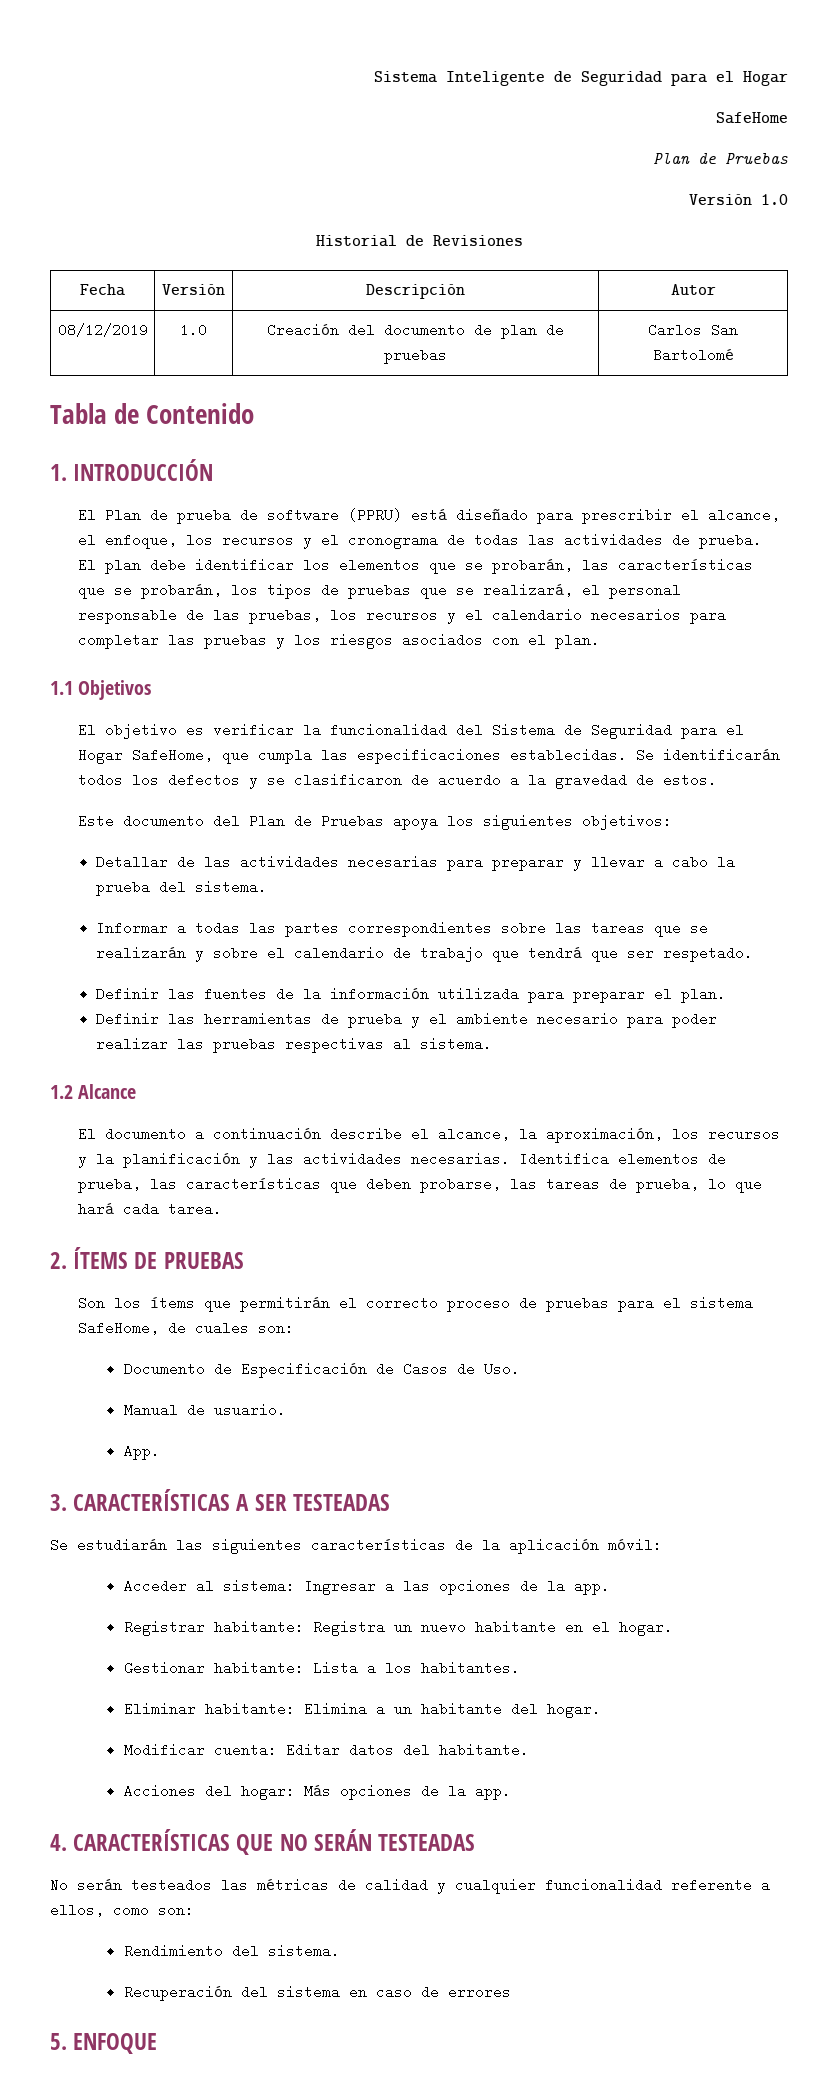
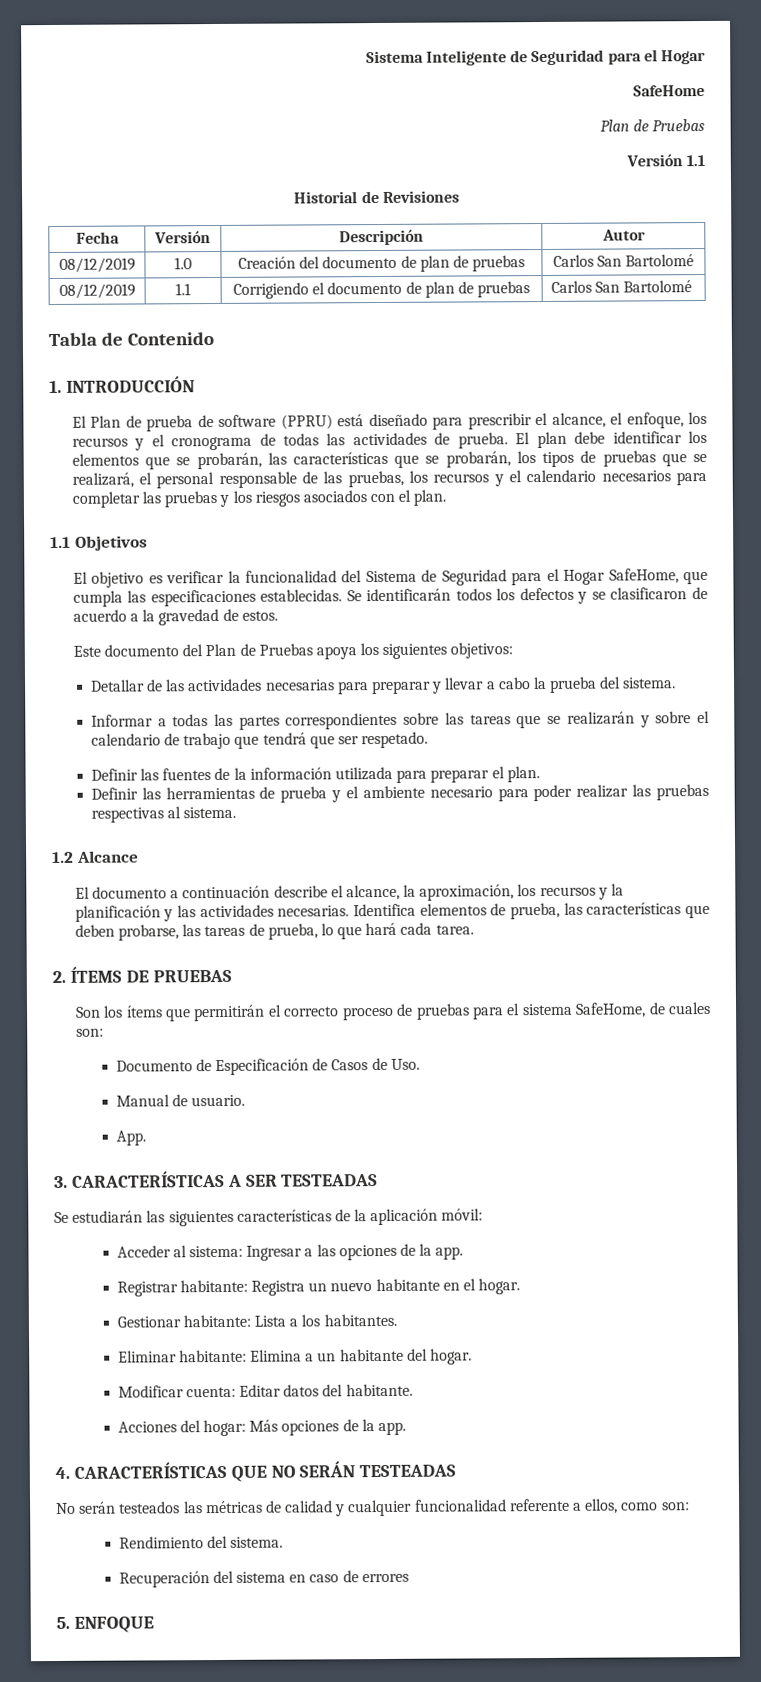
[761,194,788,205] 1.0 -> [686,155,705,167] 1.1
(734, 355) none -> [58,283,136,299] [175,283,191,296] [232,281,531,299] [550,280,693,293] // 08/12/2019 | 1.1 | Corrigiendo el documento de plan de pruebas | Carlos San Bartolomé

